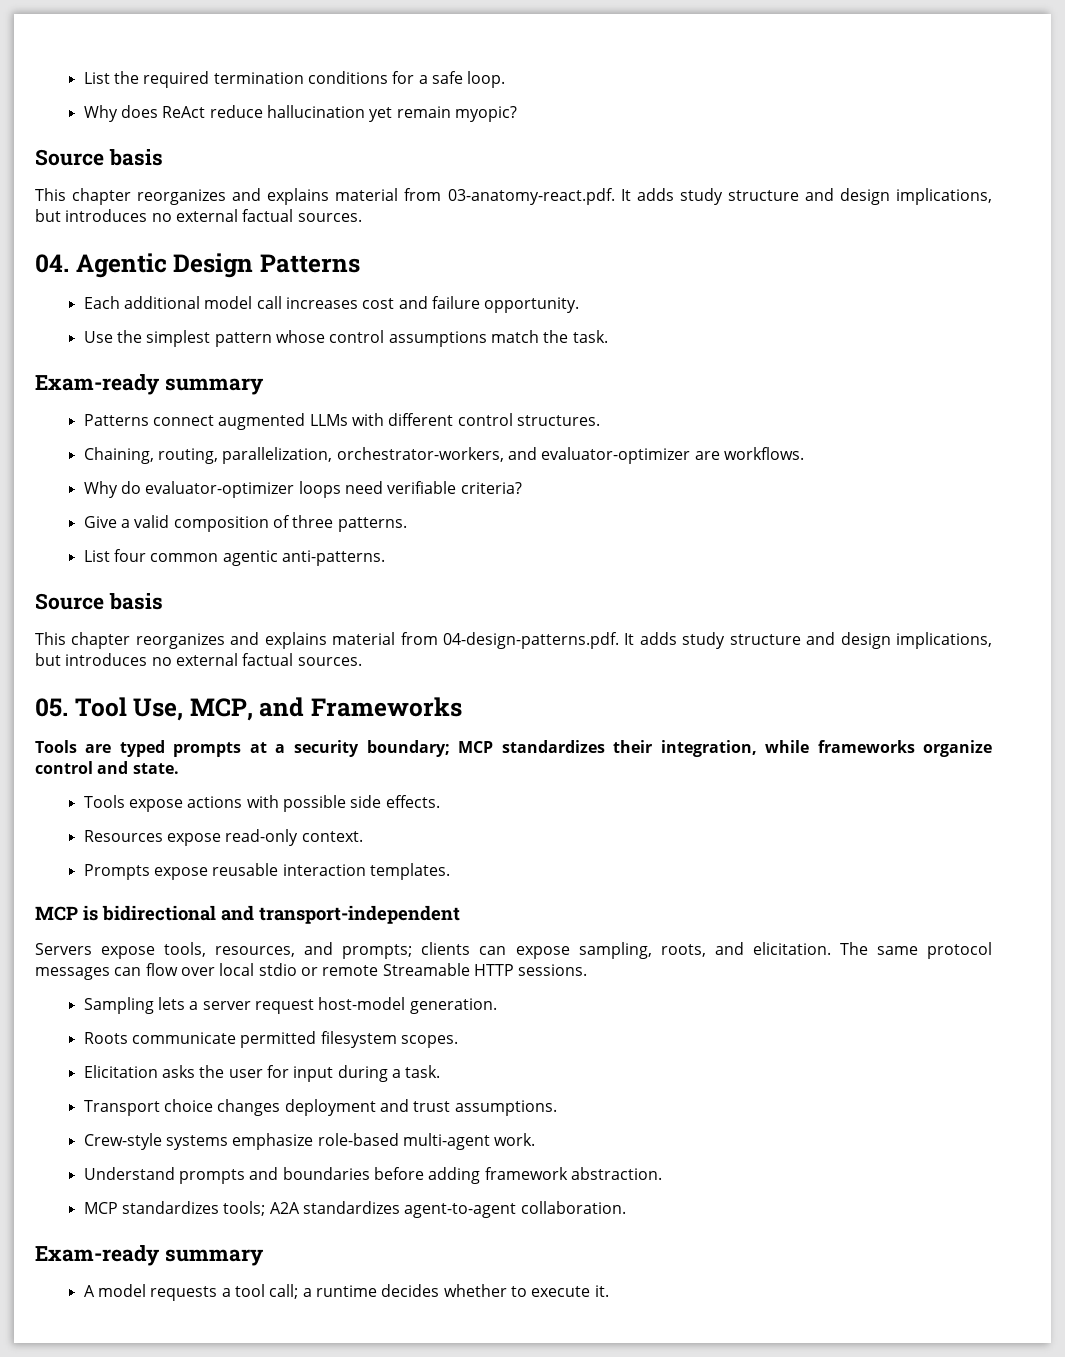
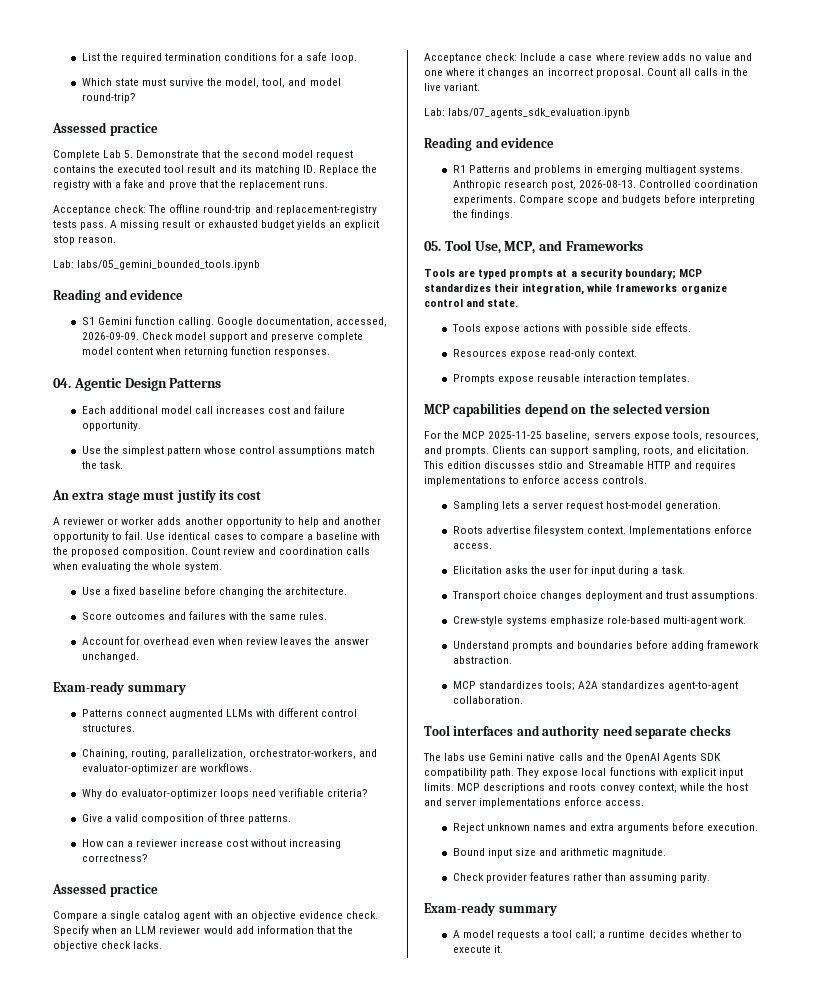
[83,105,517,122] [35,149,163,166] [35,188,992,205] [35,209,362,222] Why does ReAct reduce hallucination yet remain myopic? // Source basis // This chapter reorganizes and explains material from 03-anatomy-react.pdf. It adds study structure and design implications, but introduces no external factual sources. -> [81,78,341,88] [81,93,136,103] [52,122,158,136] [53,150,353,160] [53,165,378,175] [53,179,328,190] [53,204,377,215] [53,220,380,230] [53,235,117,245] [53,260,261,270] [53,289,184,303] [81,316,388,327] [81,332,364,342] [81,346,331,357] Which state must survive the model, tool, and model round-trip? // Assessed practice // Complete Lab 5. Demonstrate that the second model request contains the executed tool result and its matching ID. Replace the registry with a fake and prove that the replacement runs. // Acceptance check: The offline round-trip and replacement-registry tests pass. A missing result or exhausted budget yields an explicit stop reason. // Lab: labs/05_gemini_bounded_tools.ipynb // Reading and evidence // S1 Gemini function calling. Google documentation, accessed, 2026-09-09. Check model support and preserve complete model content when returning function responses.
(608, 336) none -> [52,490,262,503] [53,517,382,527] [53,531,381,542] [53,547,370,557] [53,562,223,572] [81,586,348,597] [81,611,328,620] [81,636,369,645] [81,652,139,662] // An extra stage must justify its cost // A reviewer or worker adds another opportunity to help and another opportunity to fail. Use identical cases to compare a baseline with the proposed composition. Count review and coordination calls when evaluating the whole system. // Use a fixed baseline before changing the architecture. // Score outcomes and failures with the same rules. // Account for overhead even when review leaves the answer unchanged.
[83,549,386,566] [35,593,163,610] [35,632,993,649] [35,653,362,666] List four common agentic anti-patterns. // Source basis // This chapter reorganizes and explains material from 04-design-patterns.pdf. It adds study structure and design implications, but introduces no external factual sources. -> [81,839,342,849] [81,854,148,862] [52,883,158,897] [53,911,378,921] [53,925,353,936] [53,941,163,951] [424,53,753,63] [424,68,749,78] [424,83,481,91] [424,108,631,118] [424,137,555,151] [452,165,744,175] [452,180,759,190] [452,194,756,205] [452,209,513,220] How can a reviewer increase cost without increasing correctness? // Assessed practice // Compare a single catalog agent with an objective evidence check. Specify when an LLM reviewer would add information that the objective check lacks. // Acceptance check: Include a case where review adds no value and one where it changes an incorrect proposal. Count all calls in the live variant. // Lab: labs/07_agents_sdk_evaluation.ipynb // Reading and evidence // R1 Patterns and problems in emerging multiagent systems. Anthropic research post, 2026-08-13. Controlled coordination experiments. Compare scope and budgets before interpreting the findings.
[83,905,460,924] [35,942,993,959] [35,963,588,980] is bidirectional and transport-independent // Servers expose tools, resources, and prompts; clients can expose sampling, roots, and elicitation. The same protocol messages can flow over local stdio or remote Streamable HTTP sessions. -> [453,403,711,417] [424,431,759,441] [424,446,749,456] [423,461,736,471] [424,475,648,486] capabilities depend on the selected version // For the MCP 2025-11-25 baseline, servers expose tools, resources, and prompts. Clients can support sampling, roots, and elicitation. This edition discusses stdio and Streamable HTTP and requires implementations to enforce access controls.
[132,1031,459,1048] communicate permitted filesystem scopes. -> [485,525,753,536] [452,543,492,549] advertise filesystem context. Implementations enforce access.
(626, 1207) none -> [424,725,732,739] [423,753,722,763] [424,767,743,778] [424,783,748,793] [424,797,645,808] [452,822,759,833] [452,848,667,858] [452,872,711,883] // Tool interfaces and authority need separate checks // The labs use Gemini native calls and the OpenAI Agents SDK compatibility path. They expose local functions with explicit input limits. MCP descriptions and roots convey context, while the host and server implementations enforce access. // Reject unknown names and extra arguments before execution. // Bound input size and arithmetic magnitude. // Check provider features rather than assuming parity.

